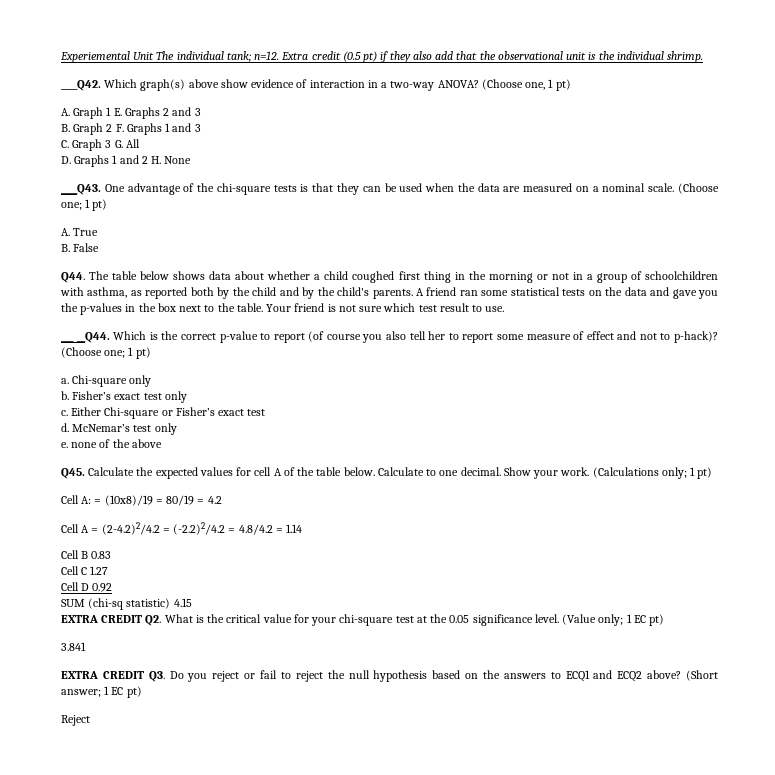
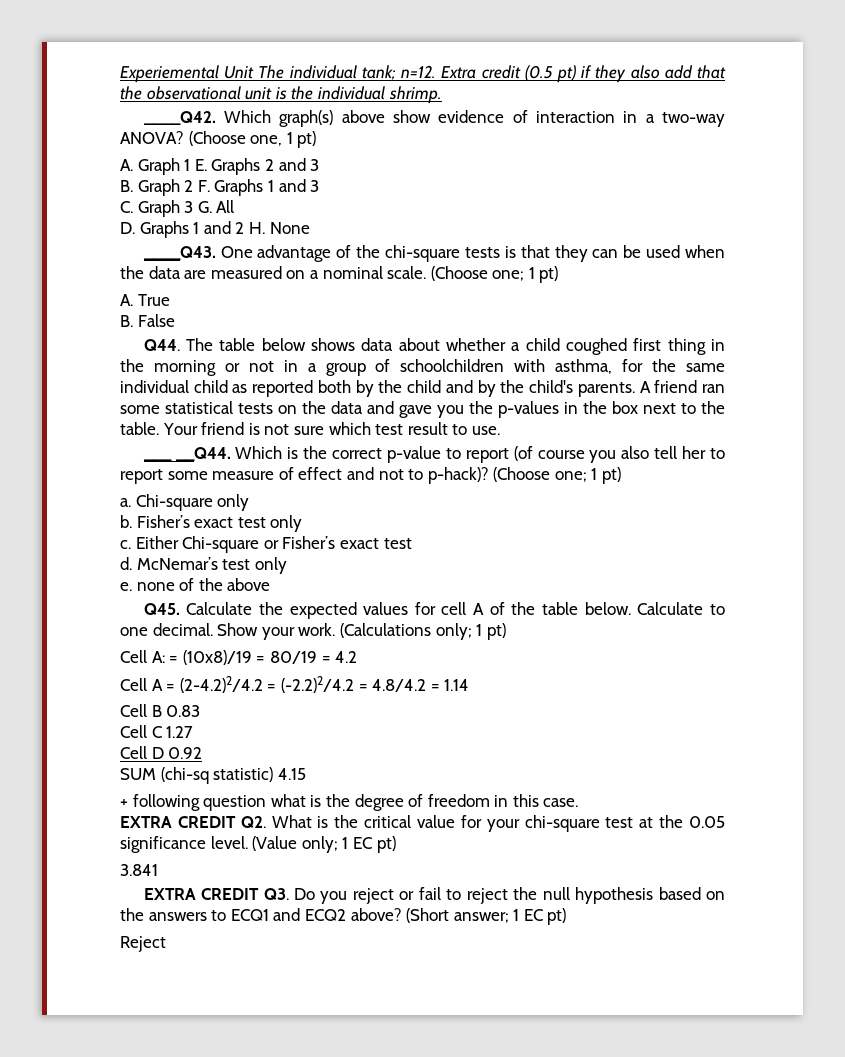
(128, 292) none -> [622,359,725,372] [120,380,228,393] for the same individual child
(192, 602) none -> [120,794,579,811] // + following question what is the degree of freedom in this case.

